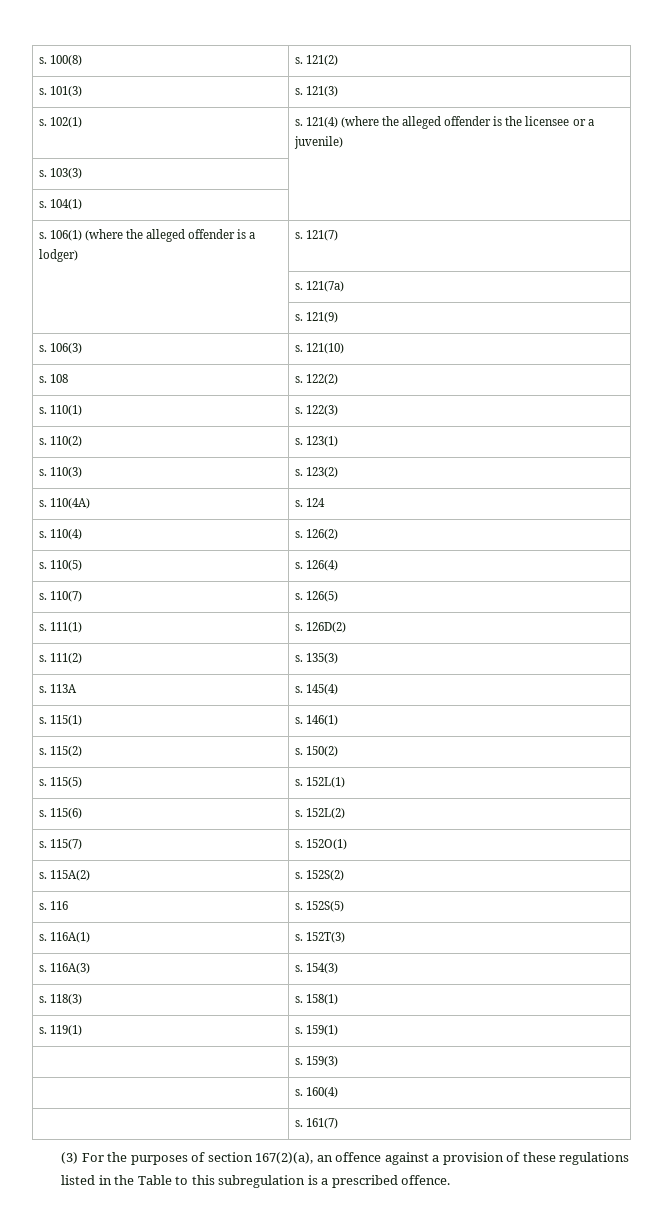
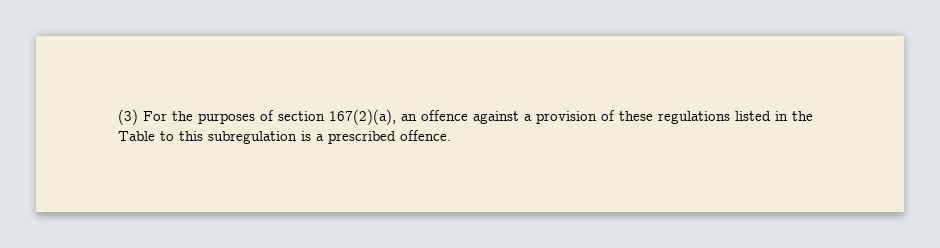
[38,55,82,66] [294,55,338,66] [38,86,82,97] [294,86,338,97] [38,117,82,128] [294,116,594,129] [293,136,343,149] [38,168,82,179] [38,199,82,210] [38,229,256,242] [38,249,78,262] [294,230,338,241] [294,281,344,292] [294,312,338,323] [38,343,82,354] [294,343,344,354] [38,374,68,383] [294,374,338,385] [38,405,82,416] [294,405,338,416] [38,436,82,447] [294,436,338,447] [38,467,82,478] [294,467,338,478] [38,498,90,509] [294,498,325,507] [38,529,82,540] [294,529,338,540] [38,560,82,571] [294,560,338,571] [38,591,82,602] [294,591,338,602] [38,622,82,633] [294,622,346,633] [38,653,82,664] [294,653,338,664] [38,684,77,693] [294,684,338,695] [38,715,82,726] [294,715,338,726] [38,746,82,757] [294,746,338,757] [38,777,82,788] [294,777,345,788] [38,808,82,819] [294,808,345,819] [38,839,82,850] [294,839,347,850] [38,870,90,881] [294,870,344,881] [38,901,68,910] [294,901,344,912] [38,932,90,943] [294,932,345,943] [38,963,90,974] [294,963,338,974] [38,994,82,1005] [294,994,338,1005] [38,1025,82,1036] [294,1025,338,1036] [294,1056,338,1067] [294,1087,338,1098] [294,1118,338,1129] s. 100(8) | s. 121(2) // s. 101(3) | s. 121(3) // s. 102(1) | s. 121(4) (where the alleged offender is the licensee or a juvenile) // s. 103(3) | // s. 104(1) | // s. 106(1) (where the alleged offender is a lodger) | s. 121(7) // | s. 121(7a) // | s. 121(9) // s. 106(3) | s. 121(10) // s. 108 | s. 122(2) // s. 110(1) | s. 122(3) // s. 110(2) | s. 123(1) // s. 110(3) | s. 123(2) // s. 110(4A) | s. 124 // s. 110(4) | s. 126(2) // s. 110(5) | s. 126(4) // s. 110(7) | s. 126(5) // s. 111(1) | s. 126D(2) // s. 111(2) | s. 135(3) // s. 113A | s. 145(4) // s. 115(1) | s. 146(1) // s. 115(2) | s. 150(2) // s. 115(5) | s. 152L(1) // s. 115(6) | s. 152L(2) // s. 115(7) | s. 152O(1) // s. 115A(2) | s. 152S(2) // s. 116 | s. 152S(5) // s. 116A(1) | s. 152T(3) // s. 116A(3) | s. 154(3) // s. 118(3) | s. 158(1) // s. 119(1) | s. 159(1) // | s. 159(3) // | s. 160(4) // | s. 161(7) // -> (117, 117) none

